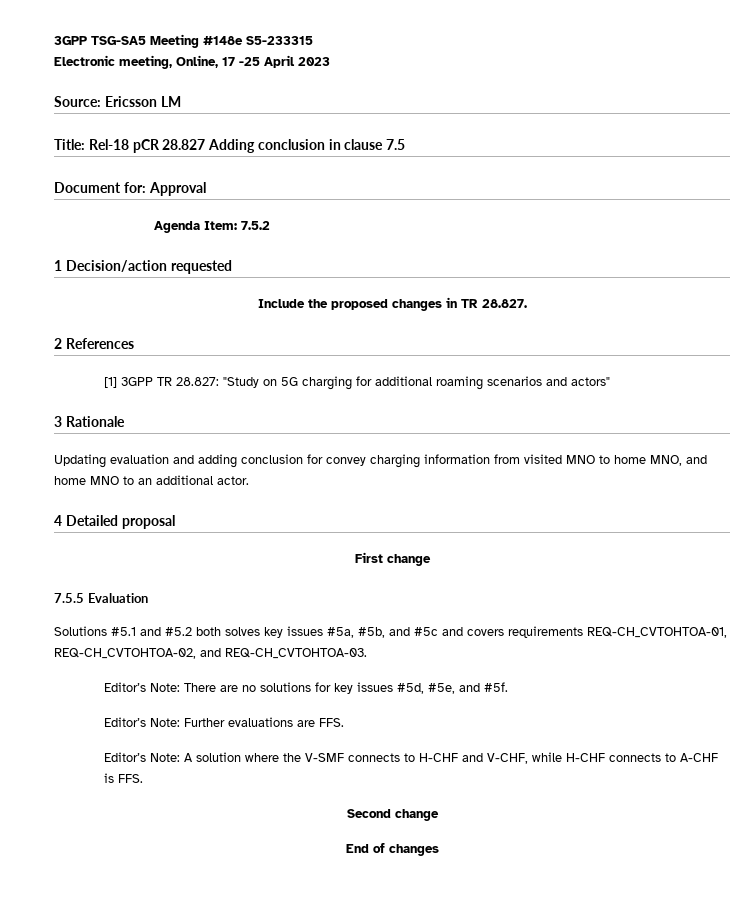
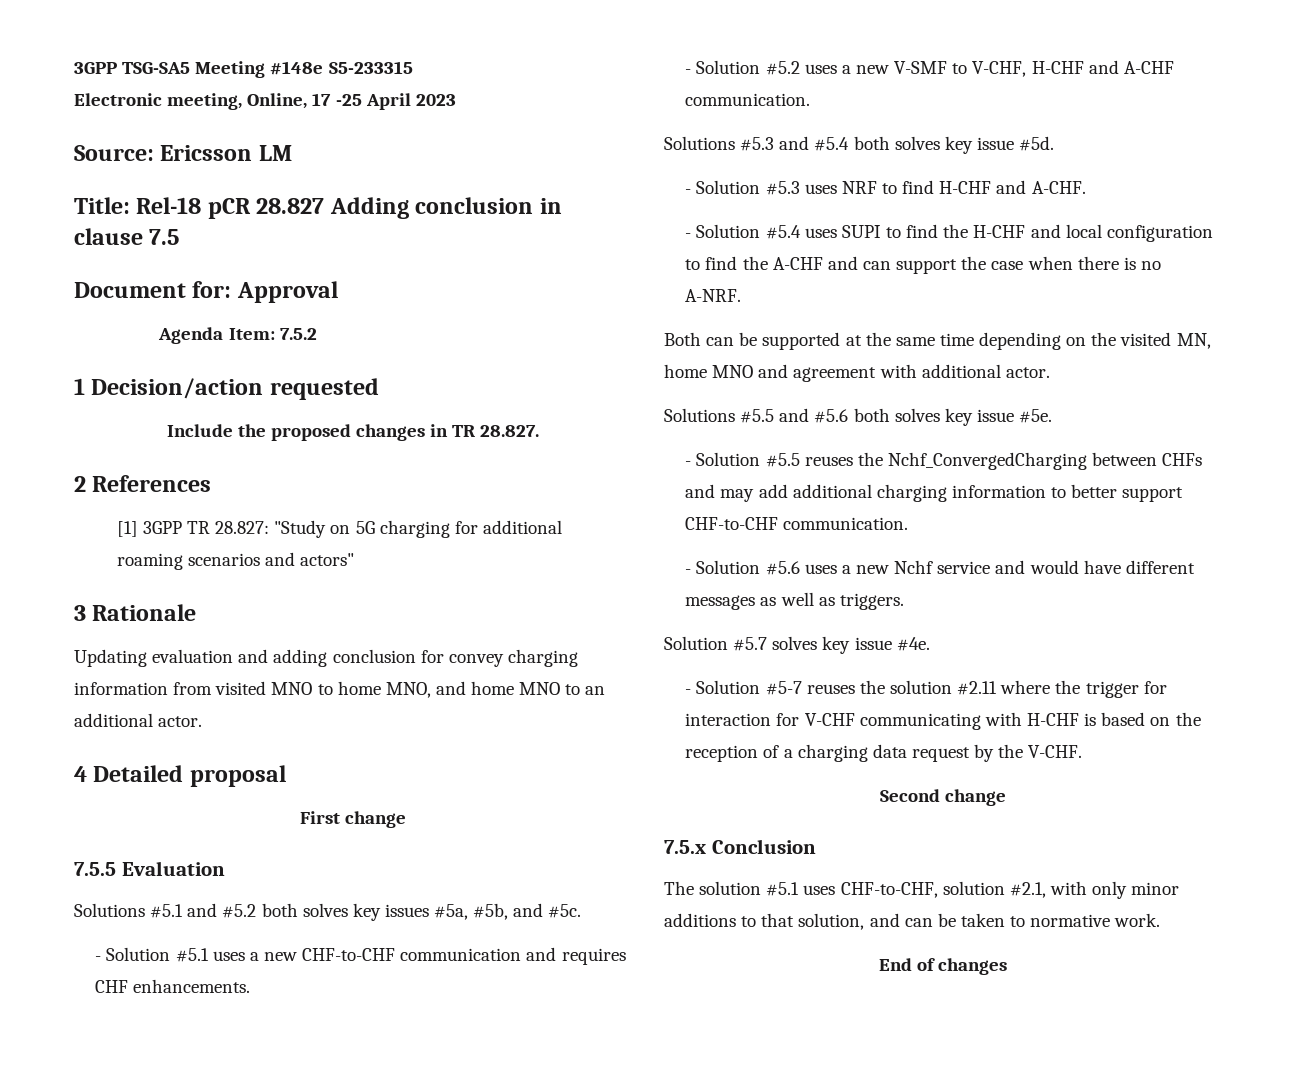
[414,626,727,638] [54,648,367,659] [103,682,508,694] [103,717,344,727] [103,752,718,764] [103,773,143,783] [346,809,439,821] #5c and covers requirements REQ-CH_CVTOHTOA-01, REQ-CH_CVTOHTOA-02, and REQ-CH_CVTOHTOA-03. // Editor’s Note: There are no solutions for key issues #5d, #5e, and #5f. // Editor’s Note: Further evaluations are FFS. // Editor’s Note: A solution where the V-SMF connects to H-CHF and V-CHF, while H-CHF connects to A-CHF is FFS. // Second change -> [548,904,582,918] [95,947,626,965] [95,979,251,993] [685,60,1174,77] [685,93,811,106] [664,136,1055,154] [685,180,1086,195] [685,224,1213,242] [685,256,1161,274] [685,289,742,302] [664,332,1211,350] [664,364,1050,382] [664,408,1053,426] [685,452,1203,470] [685,484,1184,502] [685,517,909,530] [685,560,1195,575] [685,592,904,610] [664,636,930,654] [685,680,1167,698] [685,712,1201,730] [685,744,1083,762] [879,789,1007,806] [664,839,816,854] [664,881,1180,899] [664,913,1161,930] #5c. // - Solution #5.1 uses a new CHF-to-CHF communication and requires CHF enhancements. // - Solution #5.2 uses a new V-SMF to V-CHF, H-CHF and A-CHF communication. // Solutions #5.3 and #5.4 both solves key issue #5d. // - Solution #5.3 uses NRF to find H-CHF and A-CHF. // - Solution #5.4 uses SUPI to find the H-CHF and local configuration to find the A-CHF and can support the case when there is no A-NRF. // Both can be supported at the same time depending on the visited MN, home MNO and agreement with additional actor. // Solutions #5.5 and #5.6 both solves key issue #5e. // - Solution #5.5 reuses the Nchf_ConvergedCharging between CHFs and may add additional charging information to better support CHF-to-CHF communication. // - Solution #5.6 uses a new Nchf service and would have different messages as well as triggers. // Solution #5.7 solves key issue #4e. // - Solution #5-7 reuses the solution #2.11 where the trigger for interaction for V-CHF communicating with H-CHF is based on the reception of a charging data request by the V-CHF. // Second change // 7.5.x Conclusion // The solution #5.1 uses CHF-to-CHF, solution #2.1, with only minor additions to that solution, and can be taken to normative work.

